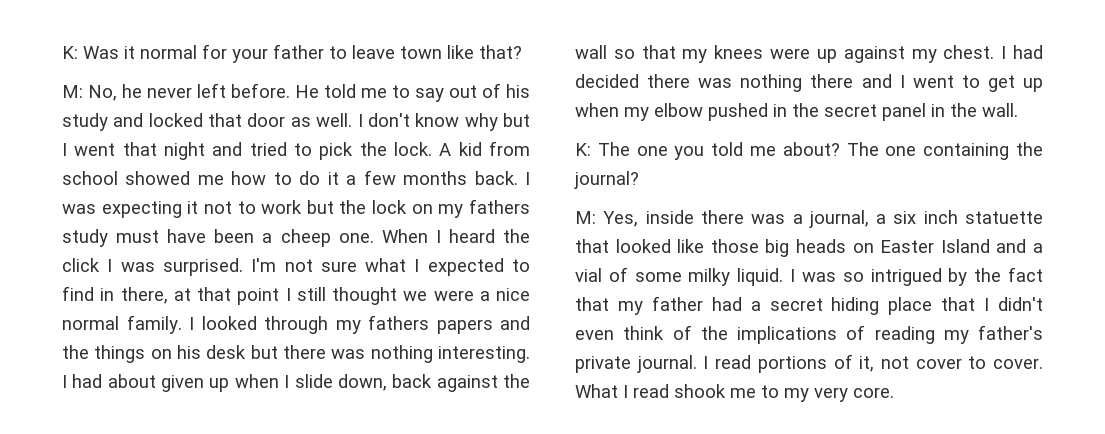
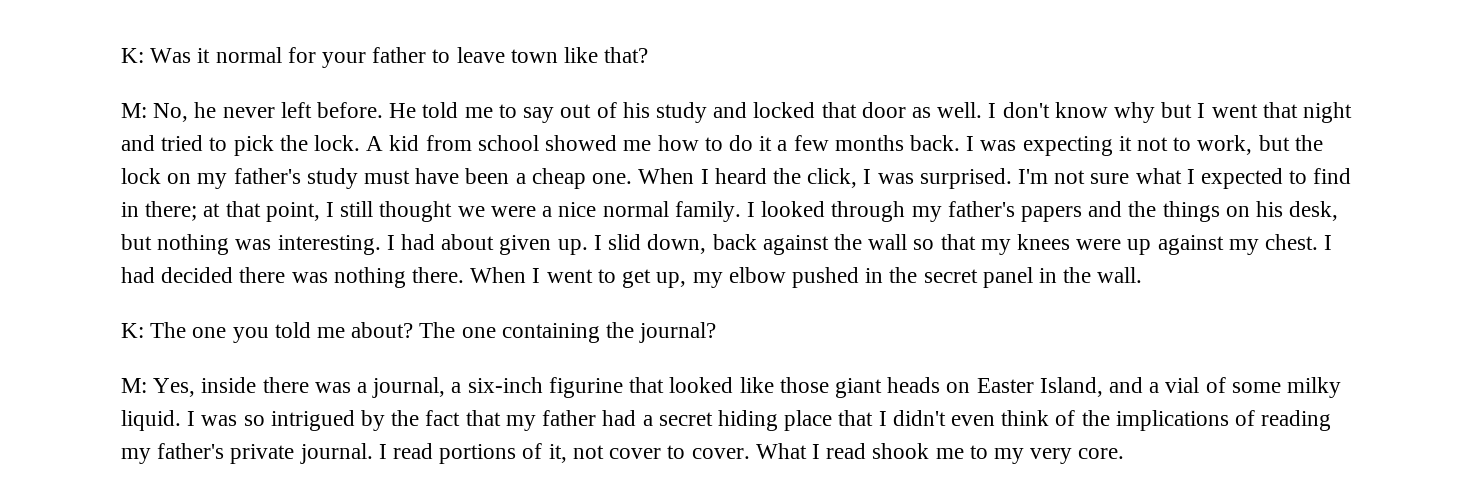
[261,200,303,214] work -> [1197,135,1253,155] work,
[468,199,530,214] fathers -> [233,168,301,184] father's
[280,229,331,247] cheep -> [531,168,586,189] cheap
[62,258,100,272] click -> [807,168,858,188] click,
[120,287,168,304] there, -> [145,201,198,221] there;
[237,288,280,305] point -> [265,202,320,222] point,
[368,315,429,330] fathers -> [947,201,1015,217] father's
[206,345,433,363] desk but there was nothing -> [1289,201,1339,221] [121,234,272,255] desk, but nothing was
[209,374,333,392] up when I slide -> [557,234,642,255] up. I slid
[810,74,892,88] there and -> [412,267,527,283] there. When
[1023,78,1043,92] [575,103,619,117] up when -> [656,272,687,288] up,
[893,210,1043,224] six inch statuette -> [467,377,623,398] six-inch figurine
[765,239,790,257] big -> [834,378,882,398] giant
[940,239,990,253] Island -> [1039,377,1103,397] Island,

